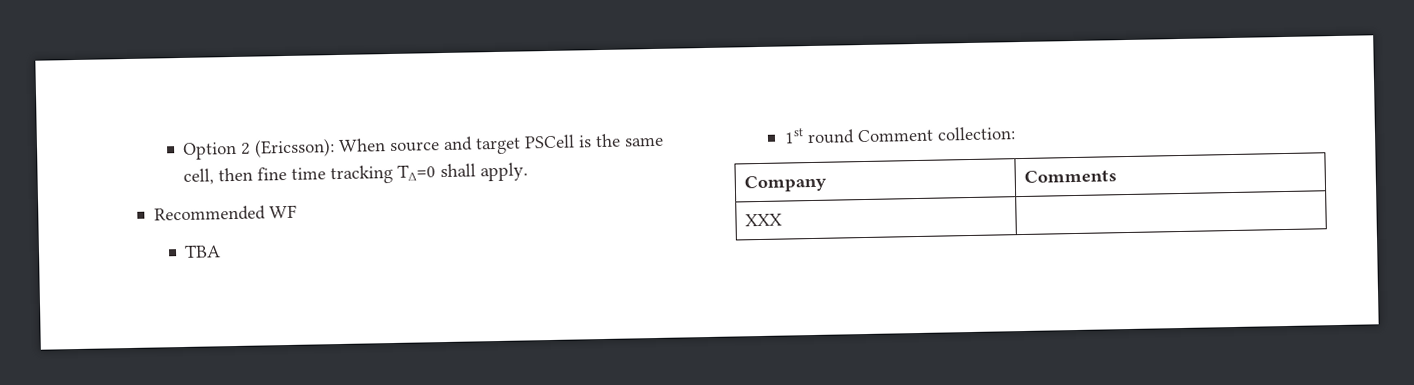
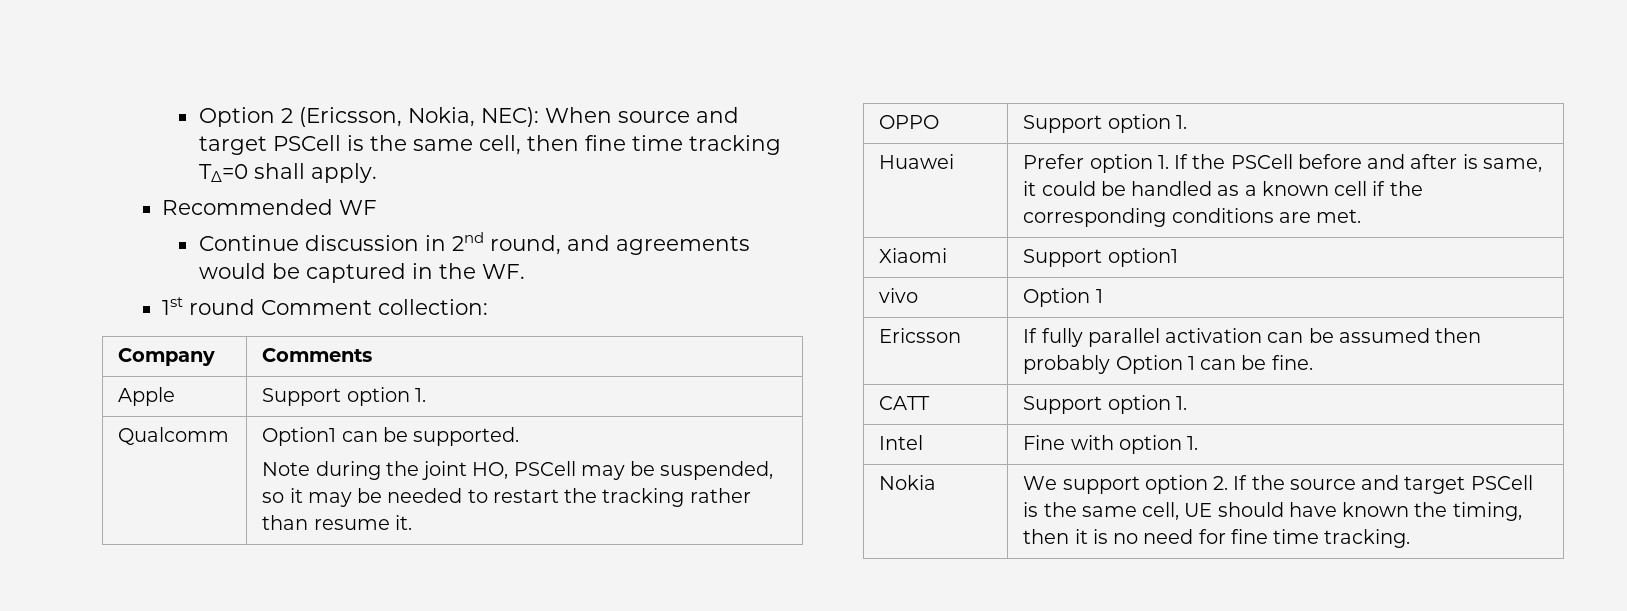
[254,138,336,158] (Ericsson): -> [298,107,539,127] (Ericsson, Nokia, NEC):
[184,244,222,258] TBA -> [198,232,750,255] [198,263,525,283] Continue discussion in 2nd round, and agreements would be captured in the WF.
[745,213,783,227] XXX | -> [118,387,176,406] [262,387,426,406] [118,427,230,445] [262,427,520,446] [262,461,774,480] [262,488,751,507] [262,515,412,530] [879,115,940,129] [1023,114,1187,133] [879,154,955,169] [1023,154,1542,173] [1023,181,1423,196] [1023,208,1362,227] [879,248,948,263] [1023,248,1178,267] [879,288,919,303] [1023,288,1103,307] [879,328,962,343] [1023,328,1482,347] [1023,355,1313,374] [879,396,931,410] [1023,395,1187,414] [879,435,924,450] [1023,435,1199,454] [879,475,937,490] [1023,475,1533,494] [1023,502,1522,521] [1023,529,1411,548] Apple | Support option 1. // Qualcomm | Option1 can be supported. // Note during the joint HO, PSCell may be suspended, so it may be needed to restart the tracking rather than resume it. // OPPO | Support option 1. // Huawei | Prefer option 1. If the PSCell before and after is same, it could be handled as a known cell if the corresponding conditions are met. // Xiaomi | Support option1 // vivo | Option 1 // Ericsson | If fully parallel activation can be assumed then probably Option 1 can be fine. // CATT | Support option 1. // Intel | Fine with option 1. // Nokia | We support option 2. If the source and target PSCell is the same cell, UE should have known the timing, then it is no need for fine time tracking.

